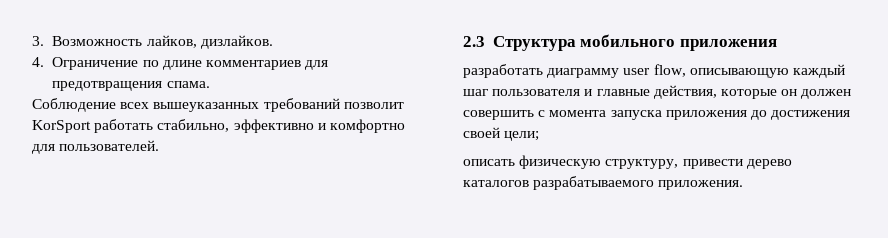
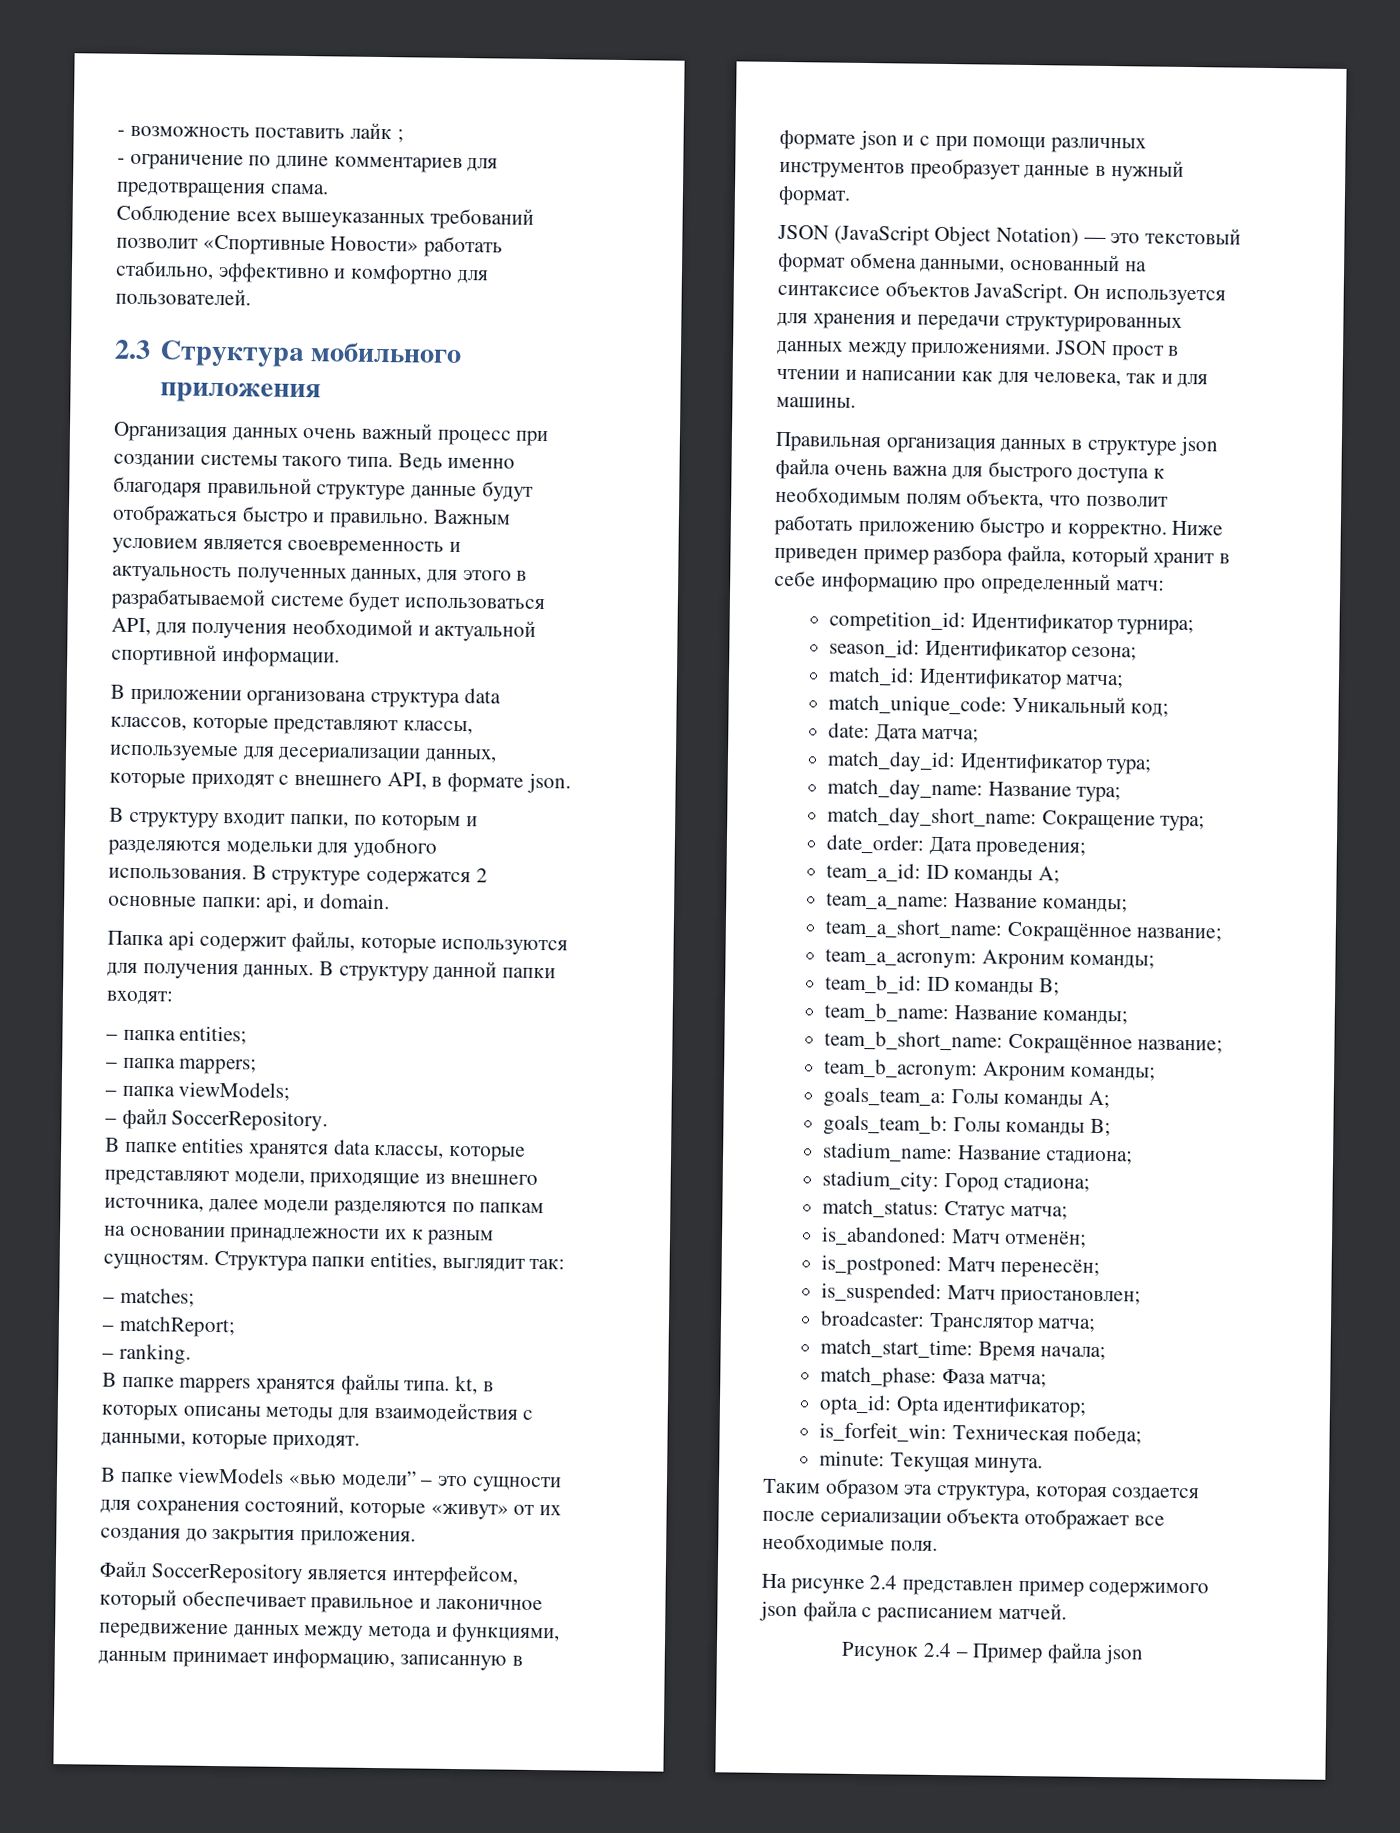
[32,35,273,49] [32,57,139,70] 3. Возможность лайков, дизлайков. // 4. Ограничение -> [117,122,404,143] [117,153,244,171] - возможность поставить лайк ; // - ограничение
[32,120,91,133] KorSport -> [202,234,420,256] «Спортивные Новости»
[463,64,845,78] [463,85,852,99] [463,110,851,120] [463,127,540,141] [463,155,792,169] [463,176,744,190] разработать диаграмму user flow, описывающую каждый шаг пользователя и главные действия, которые он должен совершить с момента запуска приложения до достижения своей цели; // описать физическую структуру, привести дерево каталогов разрабатываемого приложения. -> [113,421,550,447] [113,453,516,471] [113,476,533,502] [112,504,511,529] [112,537,462,557] [112,565,528,584] [110,587,546,613] [111,617,537,642] [111,643,340,668] [110,684,501,709] [110,716,474,736] [109,744,498,764] [109,772,571,794] [109,807,479,832] [107,837,438,859] [108,865,488,888] [108,892,390,914] [107,930,569,956] [107,960,557,982] [106,990,174,1005] [106,1025,248,1045] [106,1057,258,1075] [105,1081,291,1101] [105,1107,329,1132] [105,1137,527,1162] [104,1169,538,1189] [104,1197,545,1217] [103,1225,495,1246] [103,1251,566,1272] [103,1287,195,1307] [102,1315,235,1338] [102,1343,191,1365] [102,1372,494,1396] [101,1401,534,1423] [101,1432,361,1451] [100,1467,562,1493] [100,1495,562,1520] [100,1527,417,1547] [99,1560,519,1587] [99,1588,543,1614] [99,1622,561,1644] [98,1648,523,1671] [779,129,1147,154] [779,158,1184,182] [778,185,851,206] [777,224,1242,247] [777,252,1147,273] [777,281,1226,306] [777,312,1182,333] [776,340,1180,361] [776,368,1209,388] [776,396,856,408] [775,431,1219,457] [775,457,1166,484] [775,486,1168,509] [773,514,1224,540] [774,544,1231,569] [774,570,1165,596] [828,610,1195,636] [828,638,1138,662] [827,666,1125,690] [827,694,1170,717] [827,722,980,743] [826,750,1152,775] [826,778,1122,803] [826,806,1206,832] [825,834,1087,858] [825,862,1060,884] [825,892,1129,913] [824,918,1223,943] [824,948,1156,970] [824,974,1060,996] [823,1002,1129,1025] [823,1030,1224,1055] [823,1058,1157,1082] [822,1086,1110,1109] [822,1114,1111,1137] [821,1142,1134,1165] [821,1170,1091,1193] [821,1198,1069,1221] [820,1226,1088,1248] [820,1254,1101,1278] [820,1282,1142,1307] [819,1310,1097,1334] [819,1338,1107,1362] [819,1366,1048,1388] [818,1394,1088,1418] [818,1422,1143,1445] [818,1450,1044,1474] [762,1478,1200,1503] [762,1508,1165,1531] [762,1533,938,1554] [761,1573,1210,1599] [759,1600,1067,1624] [841,1641,1144,1665] Организация данных очень важный процесс при создании системы такого типа. Ведь именно благодаря правильной структуре данные будут отображаться быстро и правильно. Важным условием является своевременность и актуальность полученных данных, для этого в разрабатываемой системе будет использоваться API, для получения необходимой и актуальной спортивной информации. // В приложении организована структура data классов, которые представляют классы, используемые для десериализации данных, которые приходят с внешнего API, в формате json. // В структуру входит папки, по которым и разделяются модельки для удобного использования. В структуре содержатся 2 основные папки: api, и domain. // Папка api содержит файлы, которые используются для получения данных. В структуру данной папки входят: // – папка entities; // – папка mappers; // – папка viewModels; // – файл SoccerRepository. // В папке entities хранятся data классы, которые представляют модели, приходящие из внешнего источника, далее модели разделяются по папкам на основании принадлежности их к разным сущностям. Структура папки entities, выглядит так: // – matches; // – matchReport; // – ranking. // В папке mappers хранятся файлы типа. kt, в которых описаны методы для взаимодействия с данными, которые приходят. // В папке viewModels «вью модели” – это сущности для сохранения состояний, которые «живут» от их создания до закрытия приложения. // Файл SoccerRepository является интерфейсом, который обеспечивает правильное и лаконичное передвижение данных между метода и функциями, данным принимает информацию, записанную в формате json и с при помощи различных инструментов преобразует данные в нужный формат. // JSON (JavaScript Object Notation) — это текстовый формат обмена данными, основанный на синтаксисе объектов JavaScript. Он используется для хранения и передачи структурированных данных между приложениями. JSON прост в чтении и написании как для человека, так и для машины. // Правильная организация данных в структуре json файла очень важна для быстрого доступа к необходимым полям объекта, что позволит работать приложению быстро и корректно. Ниже приведен пример разбора файла, который хранит в себе информацию про определенный матч: // competition_id: Идентификатор турнира; // season_id: Идентификатор сезона; // match_id: Идентификатор матча; // match_unique_code: Уникальный код; // date: Дата матча; // match_day_id: Идентификатор тура; // match_day_name: Название тура; // match_day_short_name: Сокращение тура; // date_order: Дата проведения; // team_a_id: ID команды A; // team_a_name: Название команды; // team_a_short_name: Сокращённое название; // team_a_acronym: Акроним команды; // team_b_id: ID команды B; // team_b_name: Название команды; // team_b_short_name: Сокращённое название; // team_b_acronym: Акроним команды; // goals_team_a: Голы команды A; // goals_team_b: Голы команды B; // stadium_name: Название стадиона; // stadium_city: Город стадиона; // match_status: Статус матча; // is_abandoned: Матч отменён; // is_postponed: Матч перенесён; // is_suspended: Матч приостановлен; // broadcaster: Транслятор матча; // match_start_time: Время начала; // match_phase: Фаза матча; // opta_id: Opta идентификатор; // is_forfeit_win: Техническая победа; // minute: Текущая минута. // Таким образом эта структура, которая создается после сериализации объекта отображает все необходимые поля. // На рисунке 2.4 представлен пример содержимого json файла с расписанием матчей. // Рисунок 2.4 – Пример файла json

